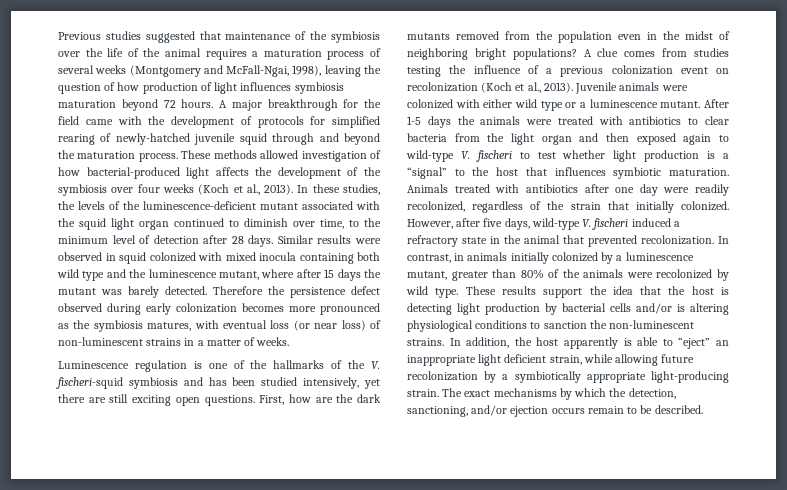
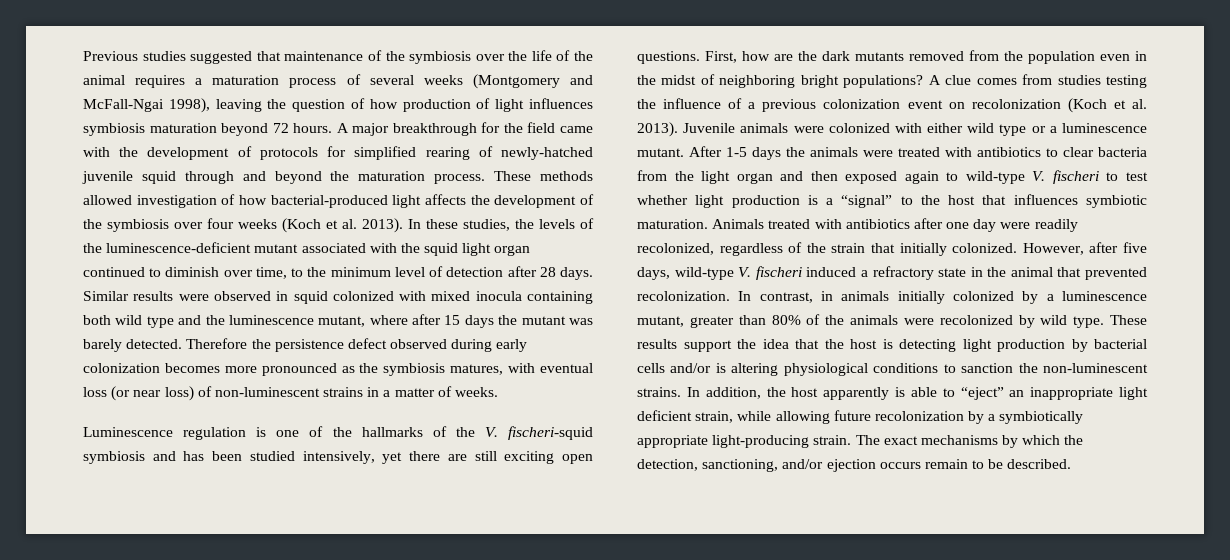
[226,65,290,77] McFall-Ngai, -> [83,99,164,112] McFall-Ngai
[246,184,260,195] al., -> [342,219,357,229] al.
[527,82,541,93] al., -> [1132,99,1147,109] al.

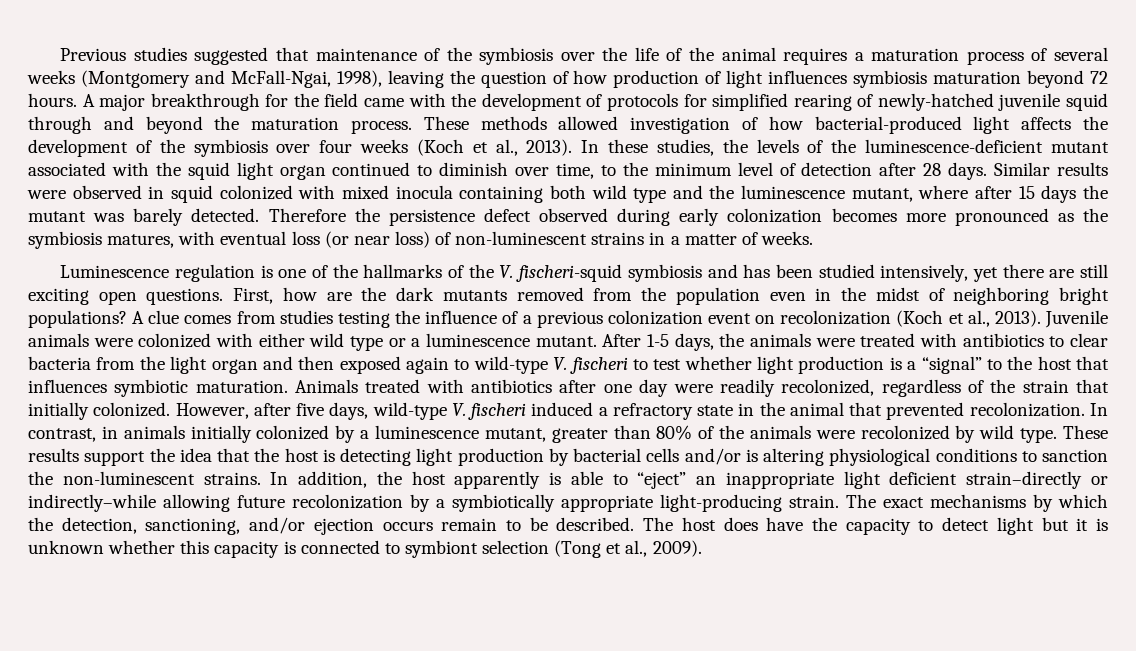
[83,99,164,112] McFall-Ngai -> [230,70,331,88] McFall-Ngai,
[342,219,357,229] al. -> [495,139,518,156] al.,
[1132,99,1147,109] al. -> [967,310,990,327] al.,
[752,147,781,160] days -> [674,333,714,351] days,
[695,411,772,423] strain, while -> [966,471,1108,489] [28,494,156,512] strain–directly or indirectly–while
(1072, 464) none -> [643,517,1108,535] [28,540,702,558] The host does have the capacity to detect light but it is unknown whether this capacity is connected to symbiont selection (Tong et al., 2009).

